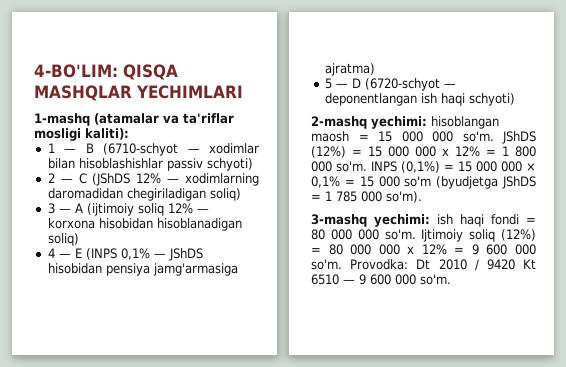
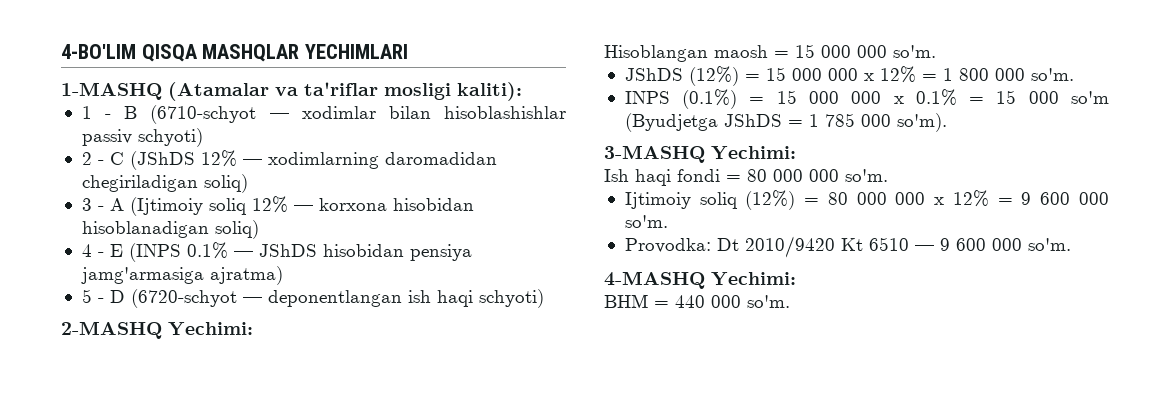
[34,64,118,78] 4-BO'LIM: -> [61,44,136,59] 4-BO'LIM
[34,113,159,126] 1-mashq (atamalar -> [61,82,269,101] 1-MASHQ (Atamalar
[64,148,77,153] — -> [105,114,112,119] -
[60,178,73,183] — -> [97,160,104,165] -
[58,203,134,216] — A (ijtimoiy -> [97,197,203,216] - A (Ijtimoiy
[58,253,71,258] — -> [97,252,104,257] -
[120,248,150,260] 0,1% -> [186,242,228,259] 0.1%
[335,83,348,88] — -> [97,298,104,303] -
[311,116,499,129] 2-mashq yechimi: hisoblangan -> [61,321,253,339] [604,45,708,62] 2-MASHQ Yechimi: // Hisoblangan
(494, 136) none -> (936, 51) //
[371,161,536,173] [311,176,340,188] INPS (0,1%) = 15 000 000 × 0,1% -> [624,89,957,109] // INPS (0.1%) = 15 000 000 x 0.1%
[436,176,499,189] (byudjetga -> [624,113,718,132] (Byudjetga
[311,214,453,227] 3-mashq yechimi: ish -> [604,145,796,163] [604,169,629,182] 3-MASHQ Yechimi: // Ish
(416, 234) none -> (888, 175) //
(342, 264) none -> (668, 221) //
[438,259,515,271] 2010 / 9420 -> [744,236,835,258] 2010/9420
(451, 279) none -> [604,271,796,289] [604,294,790,308] // 4-MASHQ Yechimi: // BHM = 440 000 so'm.

